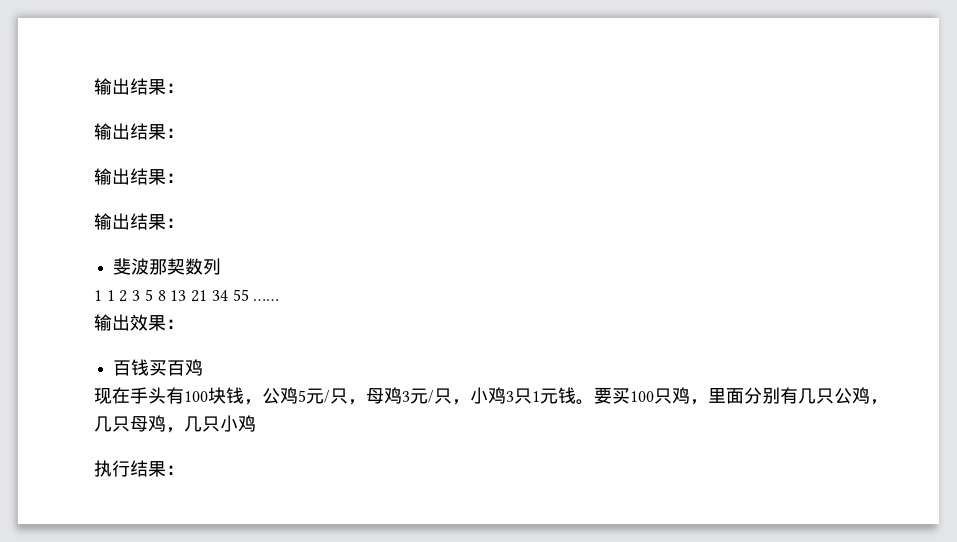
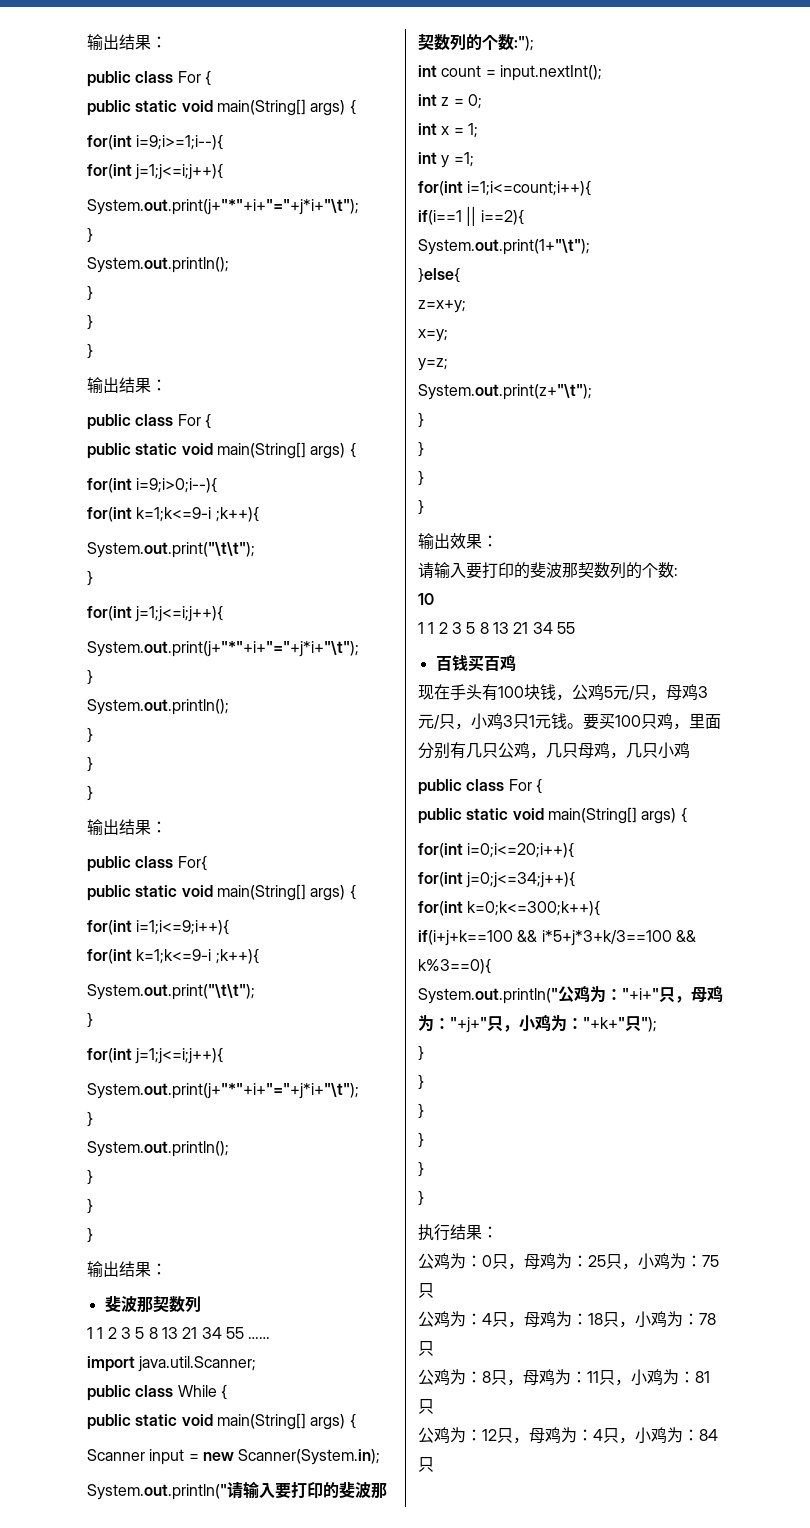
[94,78,184,95] [94,123,184,140] [94,168,184,185] 输出结果： // 输出结果： // 输出结果： -> [87,34,167,50] [87,70,211,87] [87,99,356,116] [87,134,224,150] [87,163,224,180] [87,199,359,215] [87,227,93,243] [87,257,229,273] [87,285,93,301] [87,314,93,330] [87,343,93,359] [87,377,167,393] [87,413,211,430] [87,442,356,459] [87,477,218,493] [87,506,259,522] [87,542,255,558] [87,570,93,586] [87,605,224,622] [87,641,359,657] [87,669,93,685] [87,699,229,715] [87,727,93,743] [87,756,93,772] [87,785,93,801] [87,819,167,835] [87,855,207,872] [87,884,356,901] [87,919,230,935] [87,948,259,964] [87,984,255,1000] [87,1012,93,1028] [87,1047,224,1064] [87,1083,359,1099] [87,1111,93,1127] [87,1141,229,1157] [87,1169,93,1185] [87,1198,93,1214] [87,1227,93,1243] 输出结果： // public class For { // public static void main(String[] args) { // for(int i=9;i>=1;i--){ // for(int j=1;j<=i;j++){ // System.out.print(j+"*"+i+"="+j*i+"\t"); // } // System.out.println(); // } // } // } // 输出结果： // public class For { // public static void main(String[] args) { // for(int i=9;i>0;i--){ // for(int k=1;k<=9-i ;k++){ // System.out.print("\t\t"); // } // for(int j=1;j<=i;j++){ // System.out.print(j+"*"+i+"="+j*i+"\t"); // } // System.out.println(); // } // } // } // 输出结果： // public class For{ // public static void main(String[] args) { // for(int i=1;i<=9;i++){ // for(int k=1;k<=9-i ;k++){ // System.out.print("\t\t"); // } // for(int j=1;j<=i;j++){ // System.out.print(j+"*"+i+"="+j*i+"\t"); // } // System.out.println(); // } // } // }
[94,314,184,331] 输出效果： -> [87,1356,257,1372] [87,1384,227,1401] [87,1413,356,1430] [87,1449,381,1465] [87,1481,387,1500] [418,33,534,51] [418,65,602,81] [418,94,482,109] [418,123,478,138] [418,152,474,168] [418,180,592,196] [418,206,524,226] [418,239,590,255] [418,267,460,283] [418,300,466,313] [418,329,448,342] [418,358,448,371] [418,384,592,400] [418,412,424,428] [418,441,424,457] [418,470,424,486] [418,499,424,515] [418,533,498,549] [418,562,678,579] [418,593,434,605] [418,622,575,634] import java.util.Scanner; // public class While { // public static void main(String[] args) { // Scanner input = new Scanner(System.in); // System.out.println("请输入要打印的斐波那契数列的个数:"); // int count = input.nextInt(); // int z = 0; // int x = 1; // int y =1; // for(int i=1;i<=count;i++){ // if(i==1 || i==2){ // System.out.print(1+"\t"); // }else{ // z=x+y; // x=y; // y=z; // System.out.print(z+"\t"); // } // } // } // } // 输出效果： // 请输入要打印的斐波那契数列的个数: // 10 // 1 1 2 3 5 8 13 21 34 55
[94,460,184,477] 执行结果： -> [418,778,542,795] [418,807,687,824] [418,842,575,858] [418,871,576,888] [418,900,601,916] [418,930,696,946] [418,958,491,974] [418,986,723,1004] [418,1015,657,1033] [418,1045,424,1061] [418,1074,424,1090] [418,1103,424,1119] [418,1132,424,1148] [418,1161,424,1177] [418,1190,424,1206] [418,1224,498,1241] [418,1253,719,1270] [418,1283,434,1298] [418,1311,716,1328] [418,1341,434,1356] [418,1369,710,1386] [418,1399,434,1414] [418,1427,718,1444] [418,1457,434,1472] public class For { // public static void main(String[] args) { // for(int i=0;i<=20;i++){ // for(int j=0;j<=34;j++){ // for(int k=0;k<=300;k++){ // if(i+j+k==100 && i*5+j*3+k/3==100 && k%3==0){ // System.out.println("公鸡为："+i+"只，母鸡为："+j+"只，小鸡为："+k+"只"); // } // } // } // } // } // } // 执行结果： // 公鸡为：0只，母鸡为：25只，小鸡为：75只 // 公鸡为：4只，母鸡为：18只，小鸡为：78只 // 公鸡为：8只，母鸡为：11只，小鸡为：81只 // 公鸡为：12只，母鸡为：4只，小鸡为：84只

